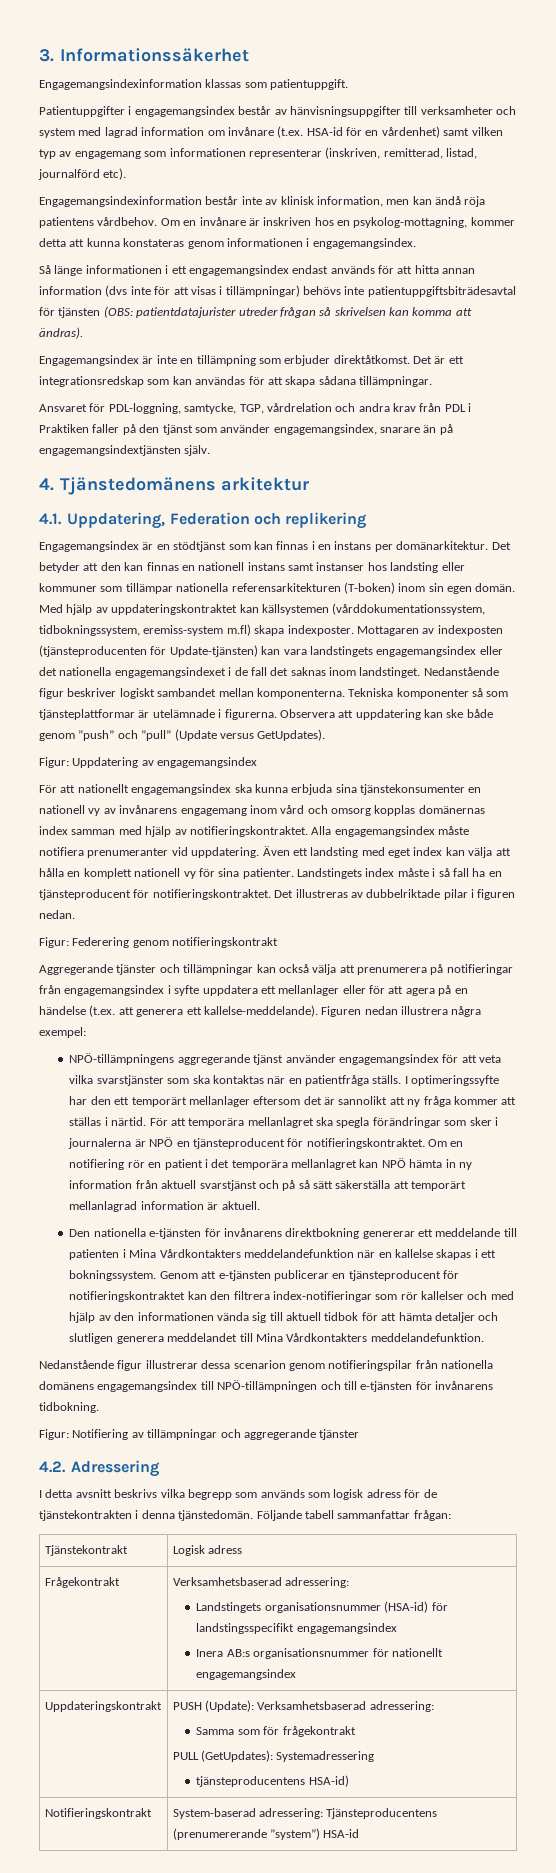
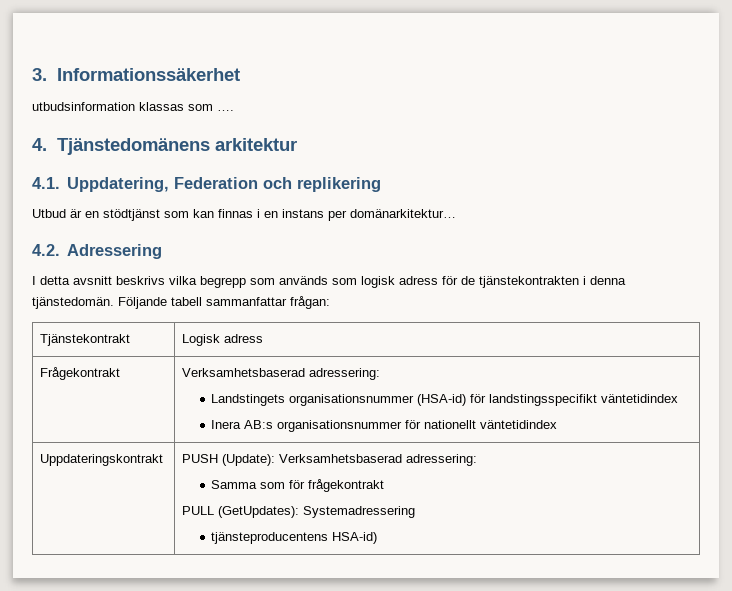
[39,79,202,90] Engagemangsindexinformation -> [32,102,135,111] utbudsinformation
[270,79,349,90] [39,106,516,117] [39,126,503,138] [39,147,477,159] [38,168,127,180] [39,196,486,207] [39,217,515,228] [39,238,416,249] [39,265,476,276] [39,285,516,297] [39,306,472,318] [39,327,83,339] [39,355,464,366] [39,376,432,387] [39,403,472,414] [39,424,453,435] [39,445,211,456] patientuppgift. // Patientuppgifter i engagemangsindex består av hänvisningsuppgifter till verksamheter och system med lagrad information om invånare (t.ex. HSA-id för en vårdenhet) samt vilken typ av engagemang som informationen representerar (inskriven, remitterad, listad, journalförd etc). // Engagemangsindexinformation består inte av klinisk information, men kan ändå röja patientens vårdbehov. Om en invånare är inskriven hos en psykolog-mottagning, kommer detta att kunna konstateras genom informationen i engagemangsindex. // Så länge informationen i ett engagemangsindex endast används för att hitta annan information (dvs inte för att visas i tillämpningar) behövs inte patientuppgiftsbiträdesavtal för tjänsten (OBS: patientdatajurister utreder frågan så skrivelsen kan komma att ändras). // Engagemangsindex är inte en tillämpning som erbjuder direktåtkomst. Det är ett integrationsredskap som kan användas för att skapa sådana tillämpningar. // Ansvaret för PDL-loggning, samtycke, TGP, vårdrelation och andra krav från PDL i Praktiken faller på den tjänst som använder engagemangsindex, snarare än på engagemangsindextjänsten själv. -> [217,110,234,111] ….
[39,541,139,552] Engagemangsindex -> [32,209,66,218] Utbud
[396,541,511,550] [39,562,465,573] [39,582,516,594] [39,603,486,615] [39,624,503,636] [39,645,503,657] [39,667,499,678] [39,688,509,699] [39,709,493,720] [39,729,326,741] [39,757,258,768] [39,784,482,795] [39,805,485,816] [39,826,469,837] [39,846,511,858] [39,868,502,879] [39,889,516,900] [39,910,75,919] [39,937,279,948] [39,964,513,975] [39,985,468,996] [39,1005,482,1017] [39,1027,86,1038] [69,1053,502,1065] [69,1075,500,1086] [69,1096,517,1107] [69,1117,498,1128] [68,1137,464,1149] [69,1158,472,1170] [69,1180,467,1191] [69,1201,260,1212] [69,1228,517,1239] [69,1249,497,1260] [69,1270,460,1281] [69,1291,514,1302] [69,1312,499,1323] [69,1333,484,1344] [39,1360,493,1371] [39,1380,493,1392] [39,1402,99,1413] [39,1429,360,1440] domänarkitektur. Det betyder att den kan finnas en nationell instans samt instanser hos landsting eller kommuner som tillämpar nationella referensarkitekturen (T-boken) inom sin egen domän. Med hjälp av uppdateringskontraktet kan källsystemen (vårddokumentationssystem, tidbokningssystem, eremiss-system m.fl) skapa indexposter. Mottagaren av indexposten (tjänsteproducenten för Update-tjänsten) kan vara landstingets engagemangsindex eller det nationella engagemangsindexet i de fall det saknas inom landstinget. Nedanstående figur beskriver logiskt sambandet mellan komponenterna. Tekniska komponenter så som tjänsteplattformar är utelämnade i figurerna. Observera att uppdatering kan ske både genom ”push” och ”pull” (Update versus GetUpdates). // Figur: Uppdatering av engagemangsindex // För att nationellt engagemangsindex ska kunna erbjuda sina tjänstekonsumenter en nationell vy av invånarens engagemang inom vård och omsorg kopplas domänernas index samman med hjälp av notifieringskontraktet. Alla engagemangsindex måste notifiera prenumeranter vid uppdatering. Även ett landsting med eget index kan välja att hålla en komplett nationell vy för sina patienter. Landstingets index måste i så fall ha en tjänsteproducent för notifieringskontraktet. Det illustreras av dubbelriktade pilar i figuren nedan. // Figur: Federering genom notifieringskontrakt // Aggregerande tjänster och tillämpningar kan också välja att prenumerera på notifieringar från engagemangsindex i syfte uppdatera ett mellanlager eller för att agera på en händelse (t.ex. att generera ett kallelse-meddelande). Figuren nedan illustrera några exempel: // NPÖ-tillämpningens aggregerande tjänst använder engagemangsindex för att veta vilka svarstjänster som ska kontaktas när en patientfråga ställs. I optimeringssyfte har den ett temporärt mellanlager eftersom det är sannolikt att ny fråga kommer att ställas i närtid. För att temporära mellanlagret ska spegla förändringar som sker i journalerna är NPÖ en tjänsteproducent för notifieringskontraktet. Om en notifiering rör en patient i det temporära mellanlagret kan NPÖ hämta in ny information från aktuell svarstjänst och på så sätt säkerställa att temporärt mellanlagrad information är aktuell. // Den nationella e-tjänsten för invånarens direktbokning genererar ett meddelande till patienten i Mina Vårdkontakters meddelandefunktion när en kallelse skapas i ett bokningssystem. Genom att e-tjänsten publicerar en tjänsteproducent för notifieringskontraktet kan den filtrera index-notifieringar som rör kallelser och med hjälp av den informationen vända sig till aktuell tidbok för att hämta detaljer och slutligen generera meddelandet till Mina Vårdkontakters meddelandefunktion. // Nedanstående figur illustrerar dessa scenarion genom notifieringspilar från nationella domänens engagemangsindex till NPÖ-tillämpningen och till e-tjänsten för invånarens tidbokning. // Figur: Notifiering av tillämpningar och aggregerande tjänster -> [350,209,456,218] domänarkitektur…
[296,1623,397,1634] engagemangsindex -> [601,394,679,403] väntetidindex
[196,1669,297,1680] engagemangsindex -> [480,420,558,429] väntetidindex
[44,1808,152,1819] [172,1808,438,1819] [172,1828,360,1840] // Notifieringskontrakt | System-baserad adressering: Tjänsteproducentens (prenumererande ”system”) HSA-id -> (378, 538) none

